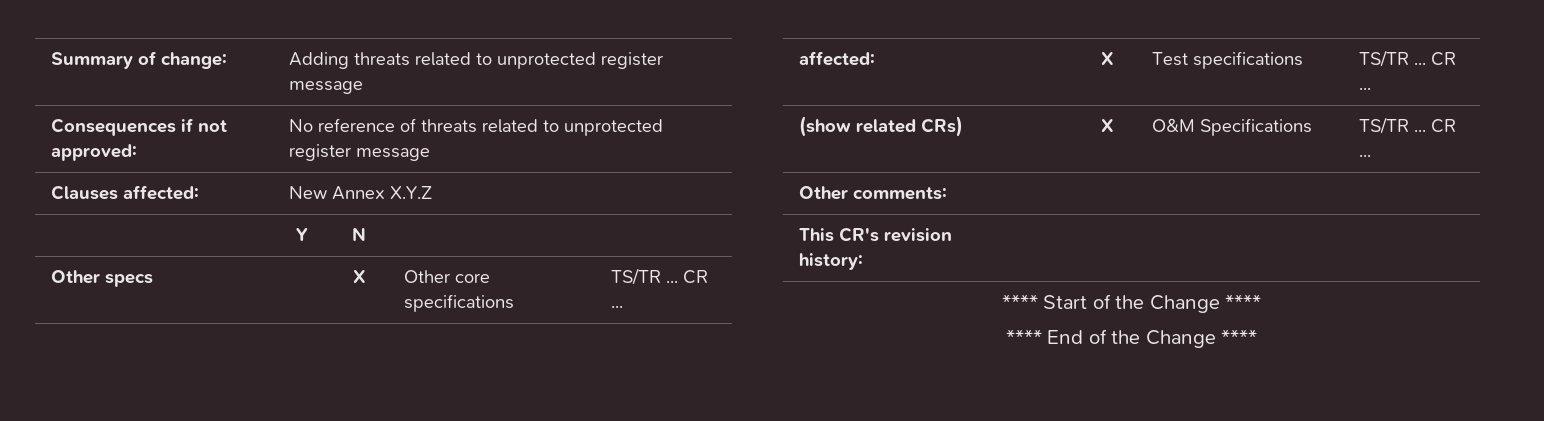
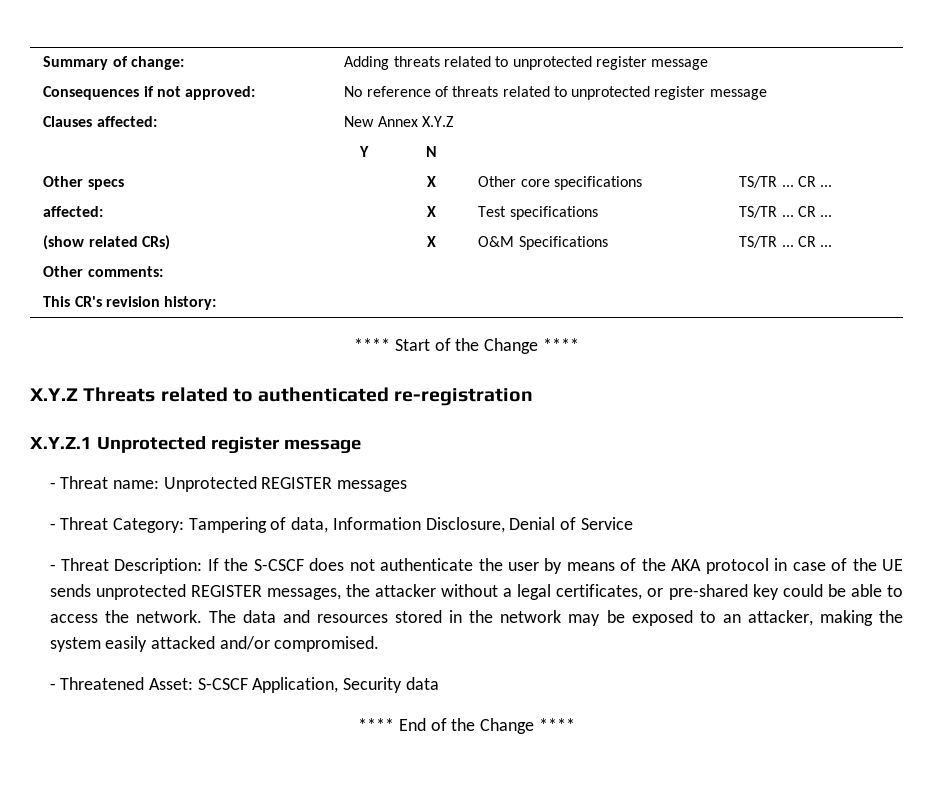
(1262, 301) none -> [30,387,534,406] [30,436,361,454] [49,476,408,492] [49,517,633,533] [49,558,903,574] [49,584,903,600] [49,610,903,626] [49,636,380,652] [49,677,439,693] // X.Y.Z Threats related to authenticated re-registration // X.Y.Z.1 Unprotected register message // - Threat name: Unprotected REGISTER messages // - Threat Category: Tampering of data, Information Disclosure, Denial of Service // - Threat Description: If the S-CSCF does not authenticate the user by means of the AKA protocol in case of the UE sends unprotected REGISTER messages, the attacker without a legal certificates, or pre-shared key could be able to access the network. The data and resources stored in the network may be exposed to an attacker, making the system easily attacked and/or compromised. // - Threatened Asset: S-CSCF Application, Security data

